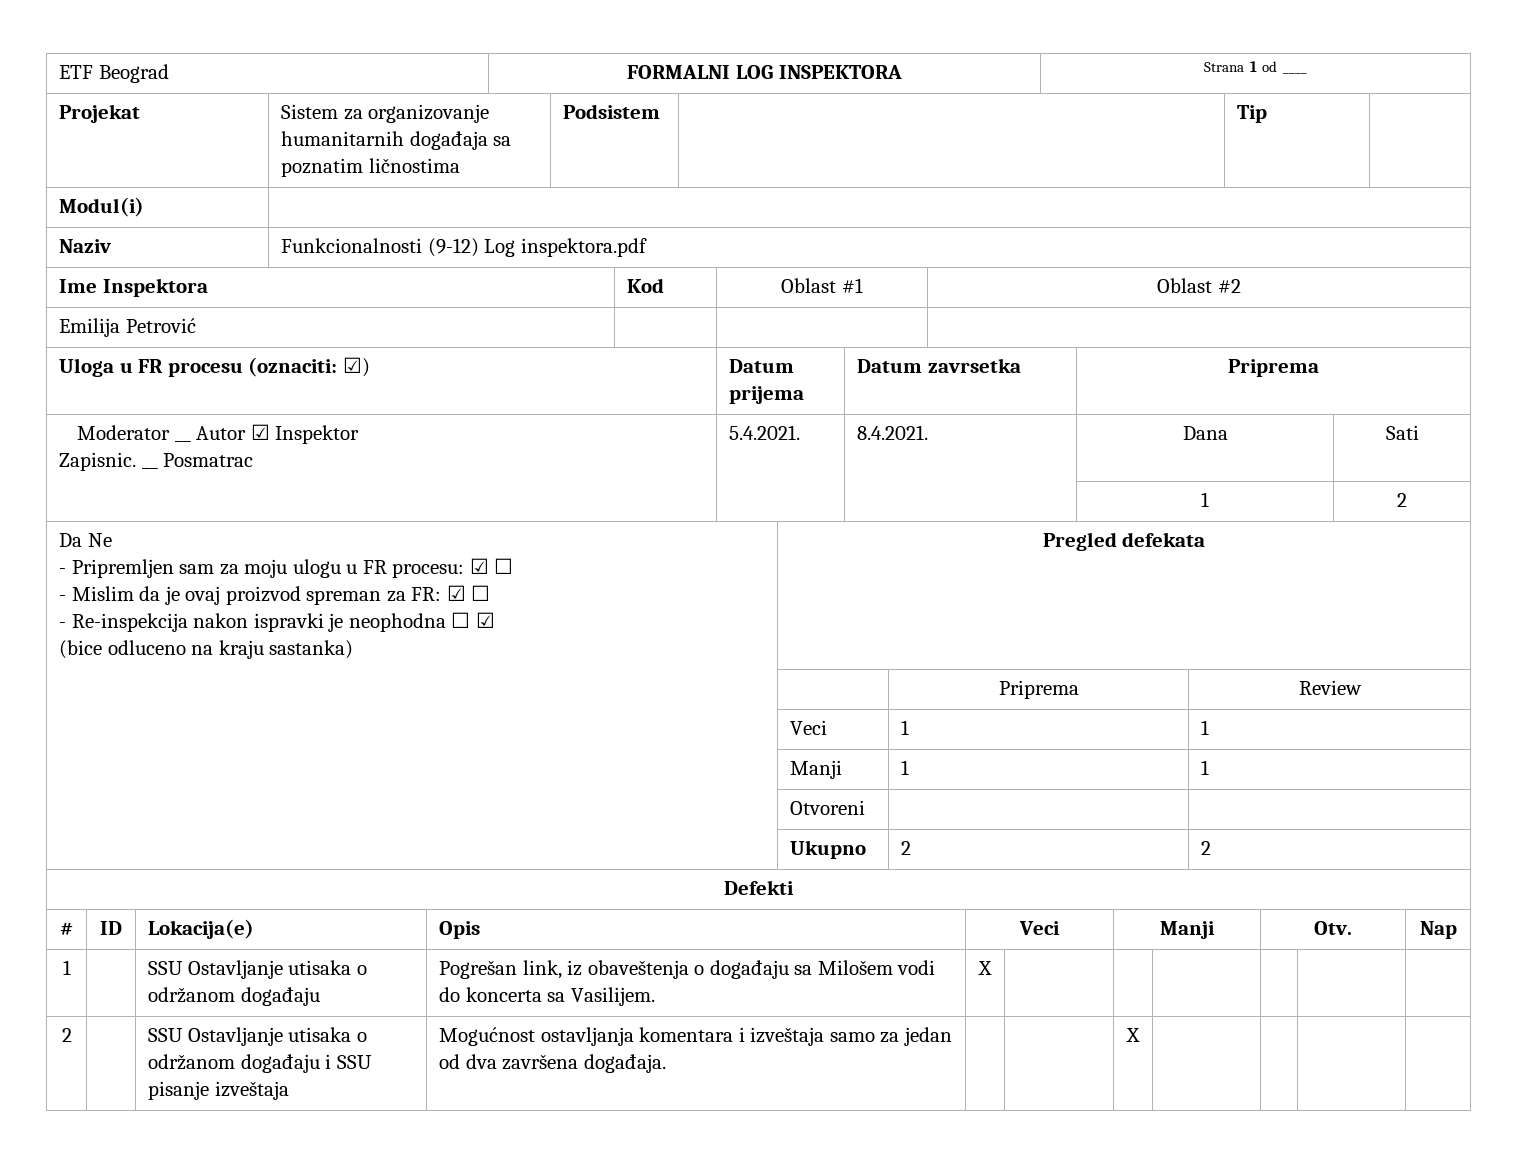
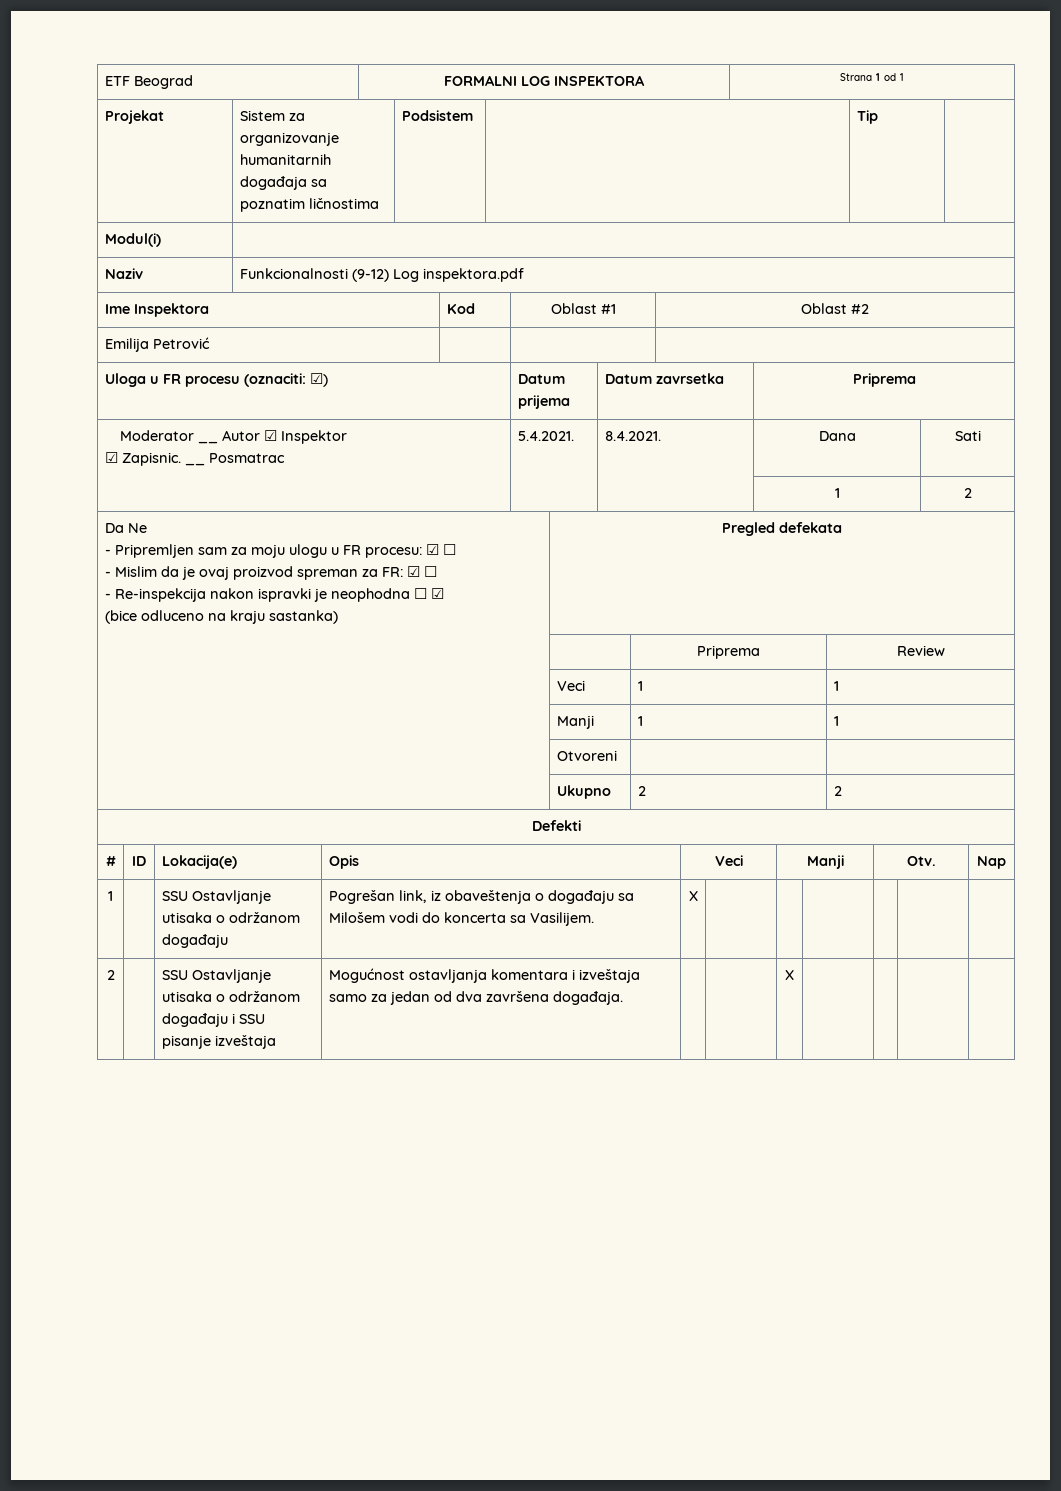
[1282,72,1307,74] ____ -> [900,73,904,81] 1
(360, 434) none -> [104,452,118,463] ☑

